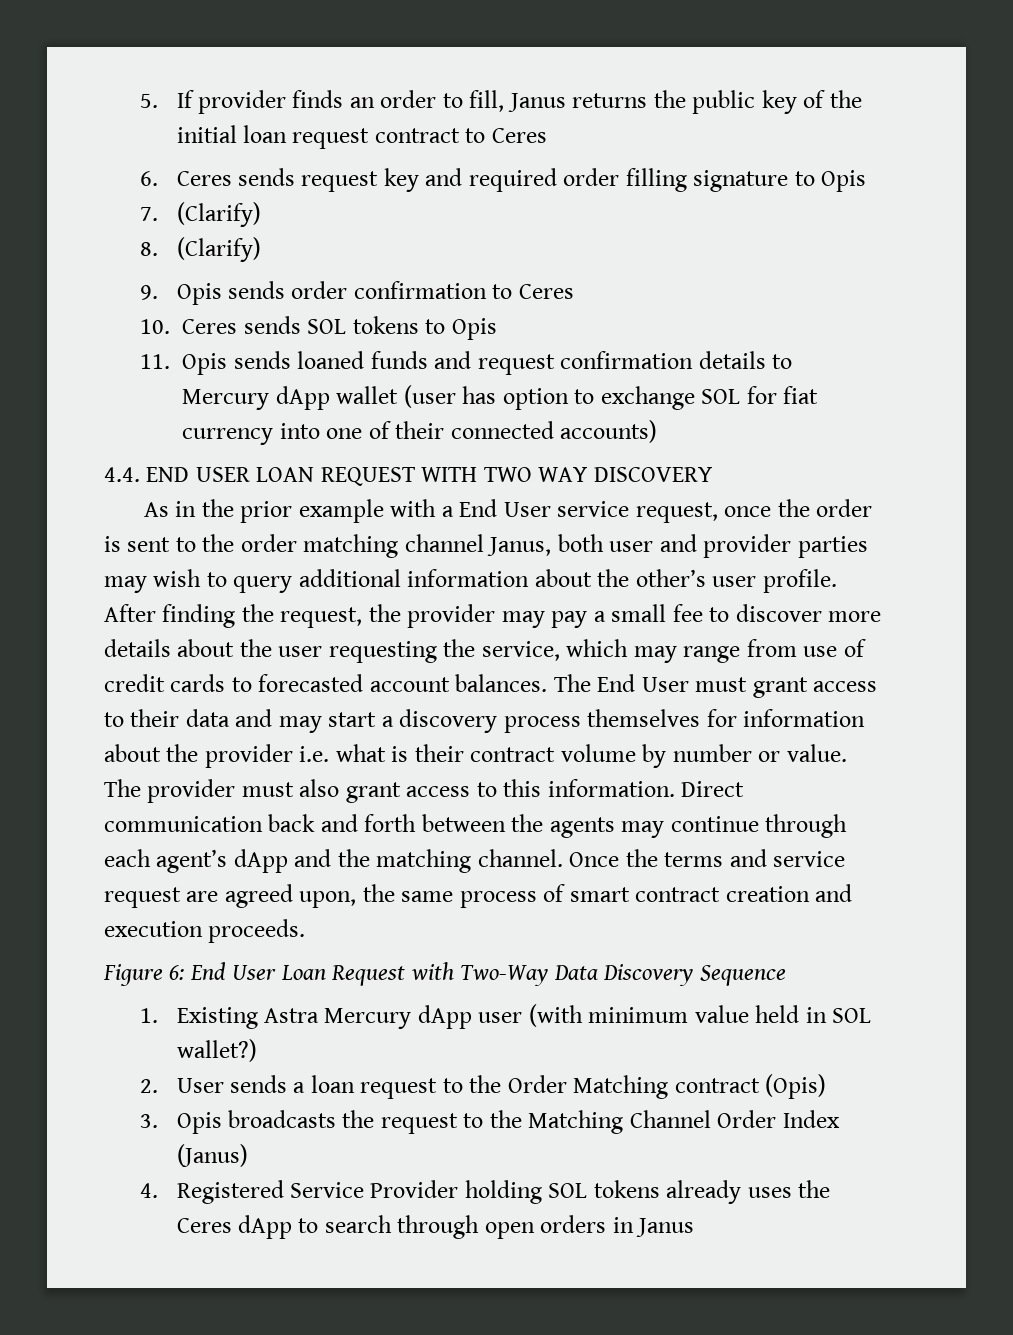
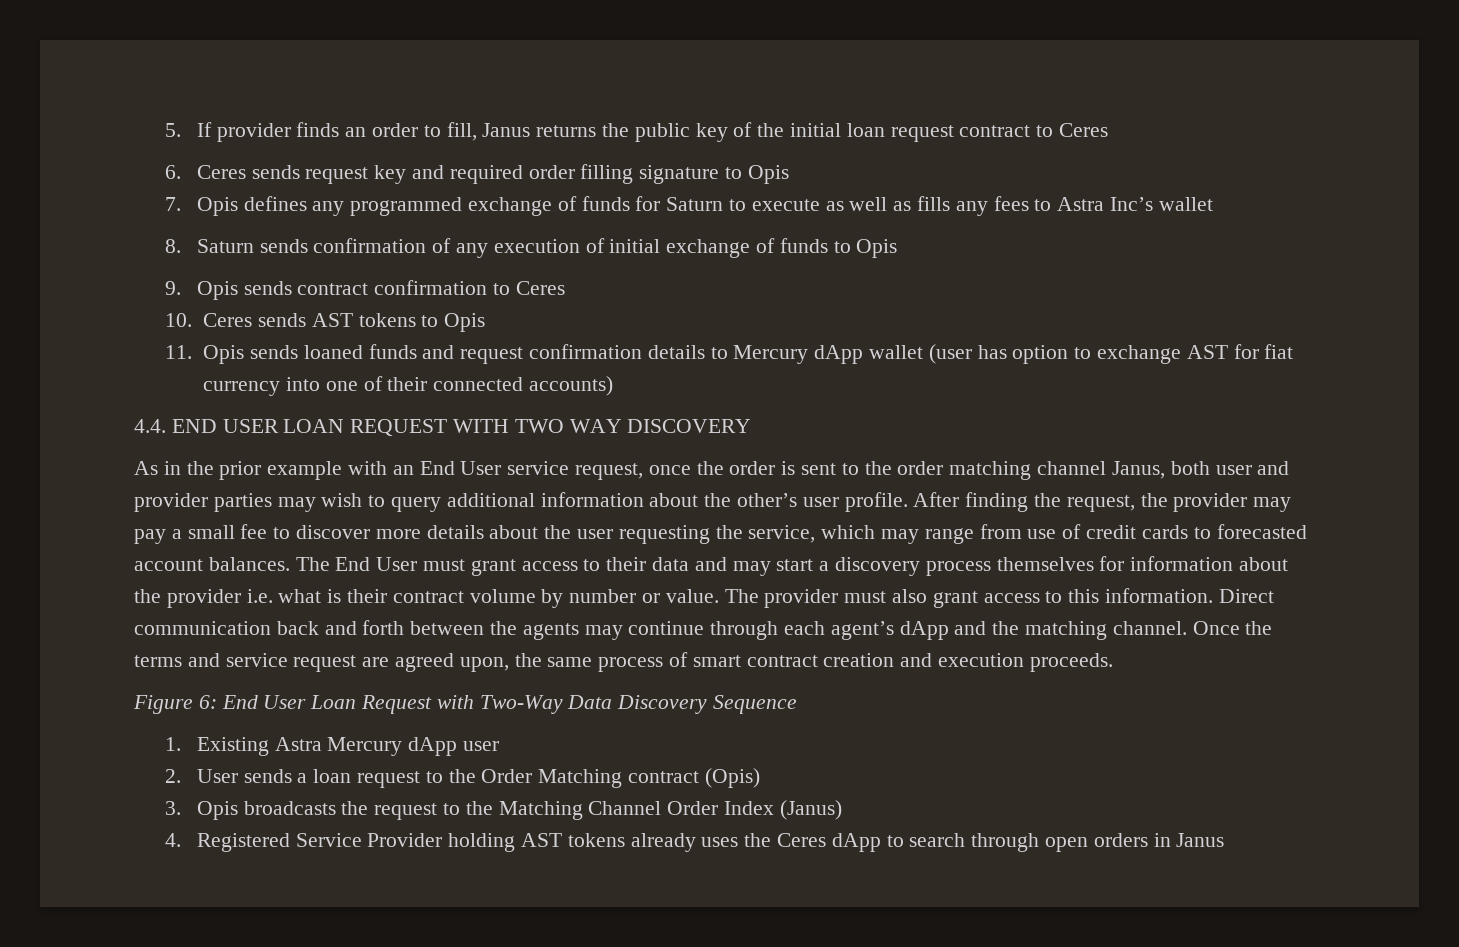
[176,202,261,227] [140,237,261,262] (Clarify) // 8. (Clarify) -> [196,196,1213,216] [165,238,898,258] Opis defines any programmed exchange of funds for Saturn to execute as well as fills any fees to Astra Inc’s wallet // 8. Saturn sends confirmation of any execution of initial exchange of funds to Opis
[291,281,348,299] order -> [297,283,369,295] contract
[307,319,347,334] SOL -> [311,313,353,327] AST
[701,389,741,404] SOL -> [1186,345,1228,359] AST
[441,506,454,517] a -> [392,465,414,475] an
[528,1004,872,1027] [176,1039,257,1062] (with minimum value held in SOL wallet?) -> (499, 746) none
[548,1183,588,1198] SOL -> [520,833,562,847] AST

